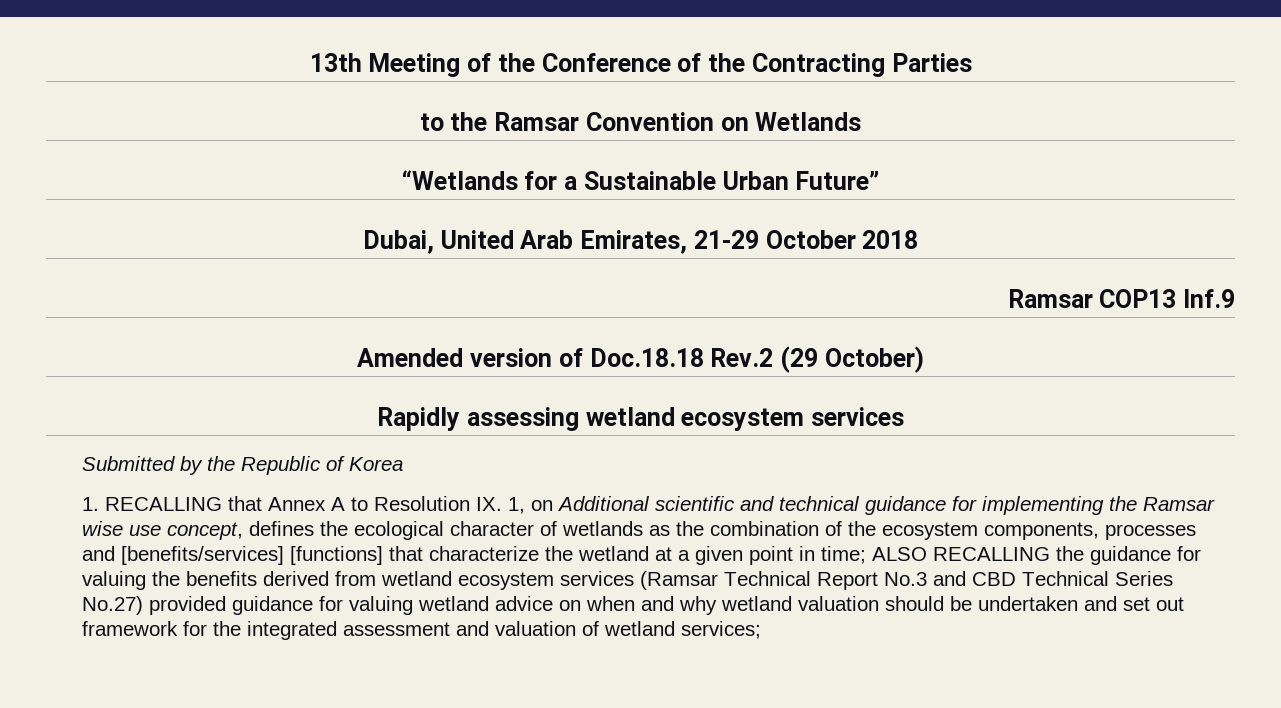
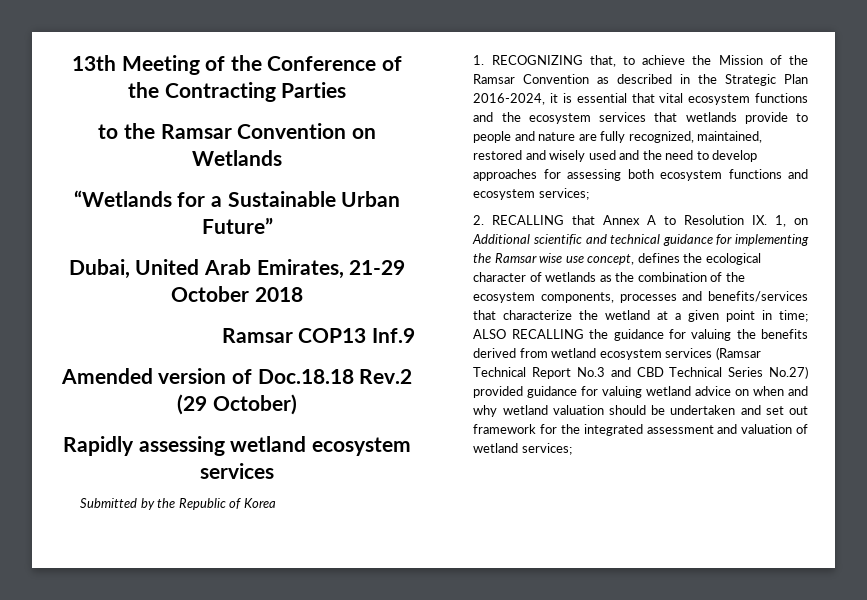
(100, 504) none -> [491,55,808,67] [473,74,808,86] [473,93,808,105] [473,112,808,124] [473,131,763,143] [473,150,758,162] [473,169,808,181] [473,188,589,200] [473,215,485,225] RECOGNIZING that, to achieve the Mission of the Ramsar Convention as described in the Strategic Plan 2016-2024, it is essential that vital ecosystem functions and the ecosystem services that wetlands provide to people and nature are fully recognized, maintained, restored and wisely used and the need to develop approaches for assessing both ecosystem functions and ecosystem services; // 2.
[121,546,384,565] [benefits/services] [functions] -> [708,291,808,302] benefits/services

